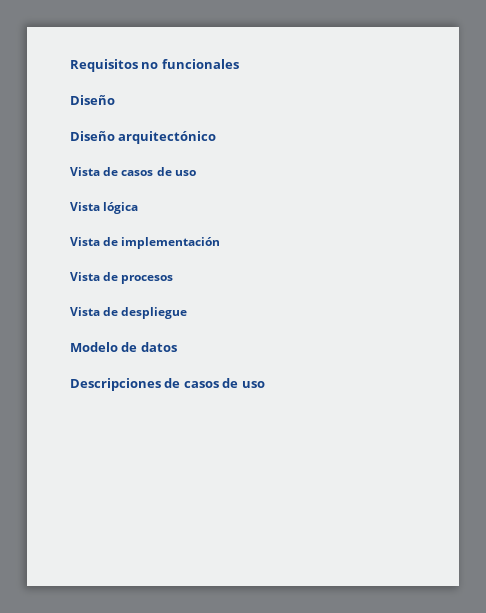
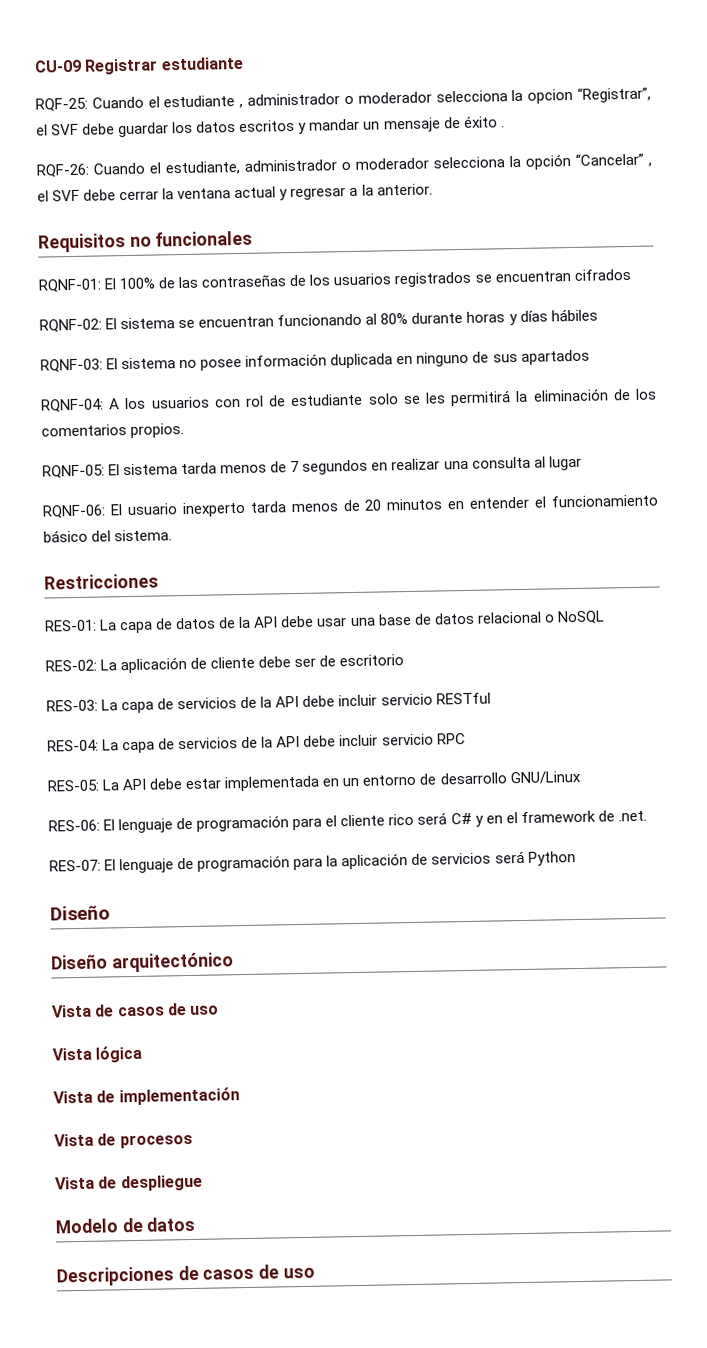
[70,59,239,72] Requisitos no funcionales -> [34,56,244,75] [35,86,652,112] [36,115,505,138] [36,152,652,178] [37,183,433,202] [38,230,254,253] [38,268,631,293] [39,308,598,333] [40,349,590,373] [41,388,657,413] [41,422,185,438] [42,455,582,479] [42,494,660,519] [43,529,173,543] [44,573,159,590] [44,610,605,634] [45,654,405,674] [46,692,491,714] [47,733,466,754] [47,770,581,792] [48,810,647,834] [49,850,576,874] CU-09 Registrar estudiante // RQF-25: Cuando el estudiante , administrador o moderador selecciona la opcion “Registrar”, el SVF debe guardar los datos escritos y mandar un mensaje de éxito . // RQF-26: Cuando el estudiante, administrador o moderador selecciona la opción “Cancelar” , el SVF debe cerrar la ventana actual y regresar a la anterior. // Requisitos no funcionales // RQNF-01: El 100% de las contraseñas de los usuarios registrados se encuentran cifrados // RQNF-02: El sistema se encuentran funcionando al 80% durante horas y días hábiles // RQNF-03: El sistema no posee información duplicada en ninguno de sus apartados // RQNF-04: A los usuarios con rol de estudiante solo se les permitirá la eliminación de los comentarios propios. // RQNF-05: El sistema tarda menos de 7 segundos en realizar una consulta al lugar // RQNF-06: El usuario inexperto tarda menos de 20 minutos en entender el funcionamiento básico del sistema. // Restricciones // RES-01: La capa de datos de la API debe usar una base de datos relacional o NoSQL // RES-02: La aplicación de cliente debe ser de escritorio // RES-03: La capa de servicios de la API debe incluir servicio RESTful // RES-04: La capa de servicios de la API debe incluir servicio RPC // RES-05: La API debe estar implementada en un entorno de desarrollo GNU/Linux // RES-06: El lenguaje de programación para el cliente rico será C# y en el framework de .net. // RES-07: El lenguaje de programación para la aplicación de servicios será Python

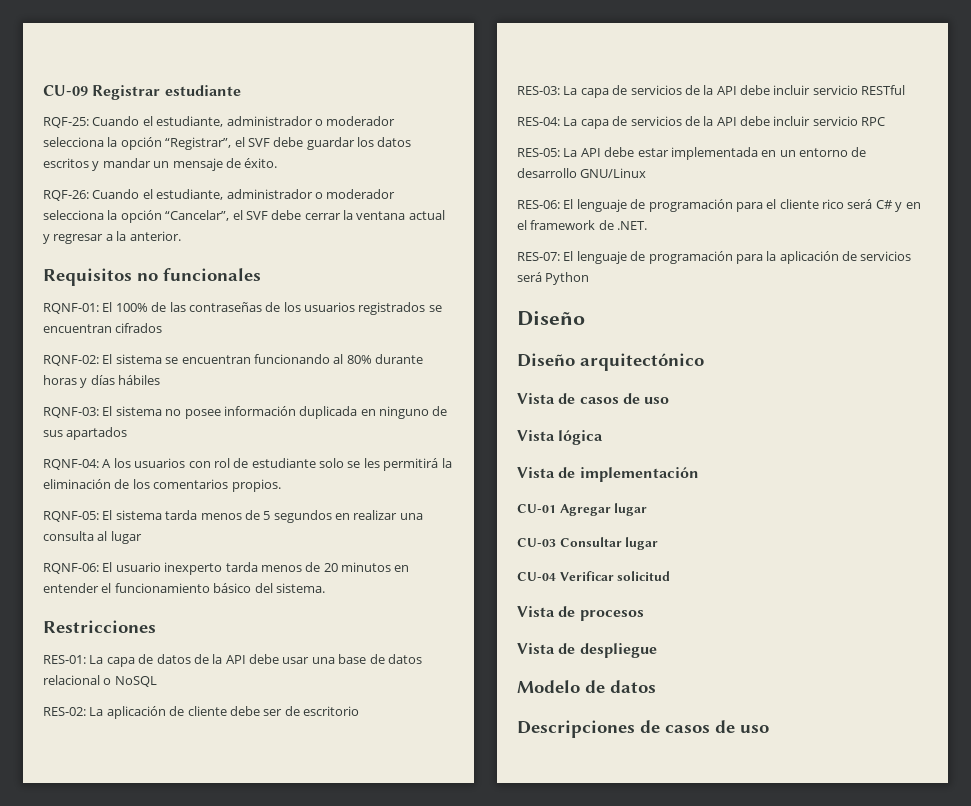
[163,88,574,108] estudiante , administrador o moderador selecciona la opcion -> [156,116,396,127] [43,137,162,150] estudiante, administrador o moderador selecciona la opción
[462,115,505,128] éxito . -> [244,158,278,168] éxito.
[575,152,652,167] “Cancelar” , -> [165,210,230,221] “Cancelar”,
[290,460,300,473] 7 -> [263,511,271,520] 5
[617,810,647,822] .net. -> [617,221,648,230] .NET.
(240, 1096) none -> [517,503,648,516] [517,537,659,550] [517,571,671,581] // CU-01 Agregar lugar // CU-03 Consultar lugar // CU-04 Verificar solicitud

